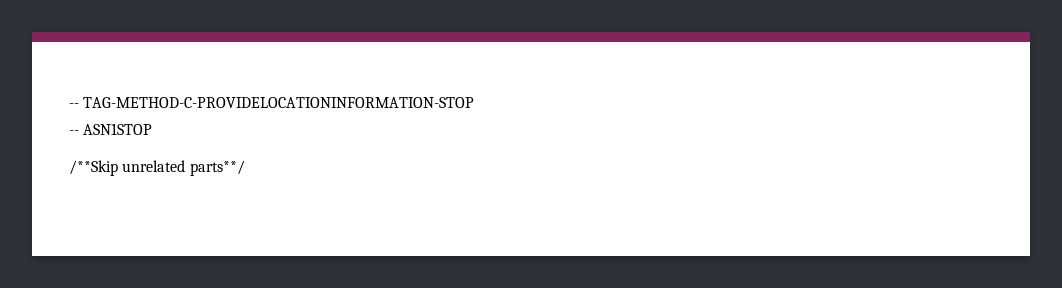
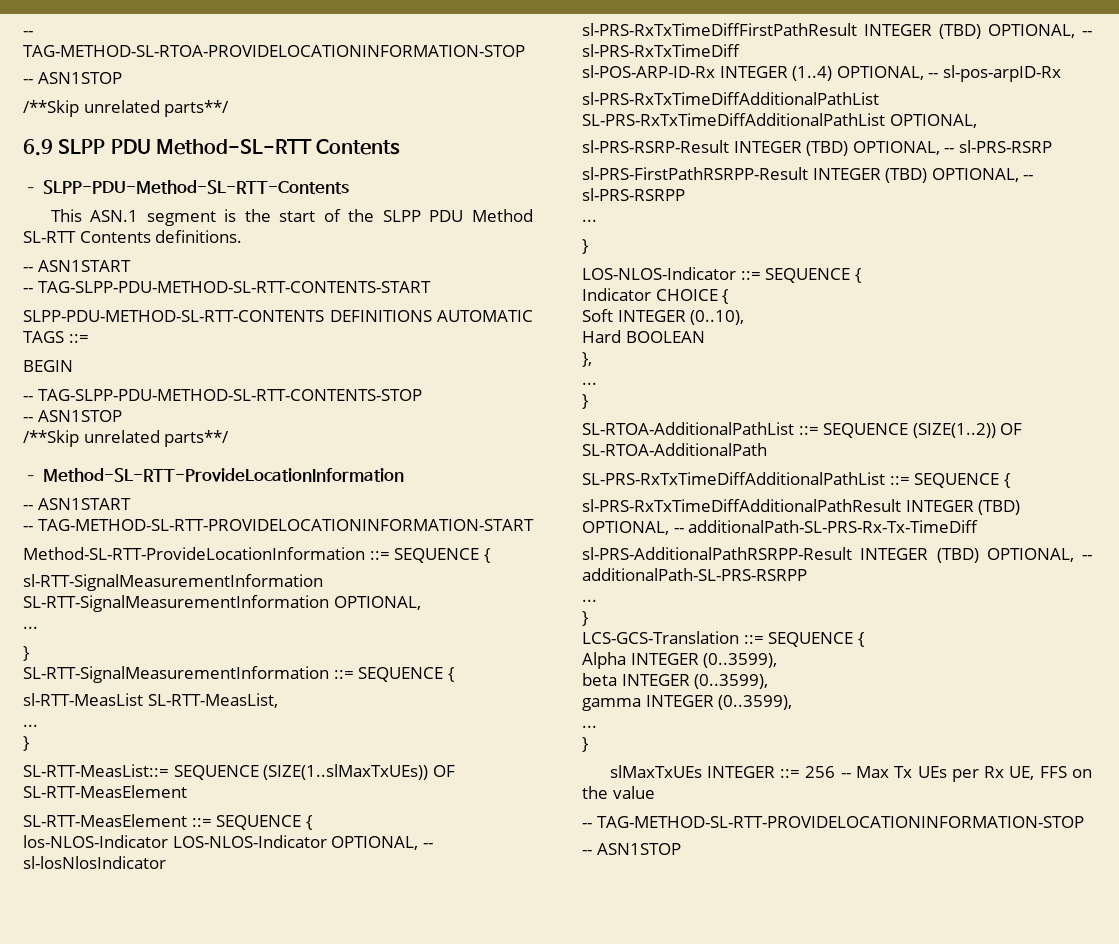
[69,97,475,108] [69,123,153,135] [69,160,245,176] -- TAG-METHOD-C-PROVIDELOCATIONINFORMATION-STOP // -- ASN1STOP // /**Skip unrelated parts**/ -> [23,31,33,36] [23,45,525,57] [23,72,122,84] [23,100,230,117] [23,139,401,156] [23,180,349,194] [50,209,533,226] [23,230,243,243] [23,260,131,272] [23,281,431,293] [23,310,534,322] [23,331,89,343] [23,360,73,372] [23,389,422,401] [23,410,122,422] [23,430,230,447] [23,468,404,482] [23,498,131,510] [23,519,534,531] [23,547,490,563] [23,574,323,591] [23,595,421,612] [23,626,38,629] [23,646,29,661] [23,666,454,683] [23,693,278,708] [23,724,38,727] [23,736,29,751] [23,764,455,780] [23,785,187,798] [23,814,312,830] [23,835,433,850] [23,856,166,869] [582,23,1092,39] [582,44,740,57] [582,65,1061,82] [582,92,879,105] [582,113,977,128] [582,140,1052,156] [582,167,1034,183] [582,188,685,201] [582,219,597,222] [582,239,588,254] [582,267,861,283] [582,288,729,304] [582,309,745,325] [582,330,705,343] [582,352,592,367] [582,382,597,385] [582,394,588,409] [582,422,1023,438] [582,443,767,456] [582,472,1010,488] [582,499,1021,515] [582,520,979,535] [582,547,1092,563] [582,568,807,581] [582,599,597,602] [582,611,588,626] [582,631,864,647] [582,652,778,669] [582,673,769,689] [582,695,793,711] [582,725,597,728] [582,737,588,752] [609,765,1092,782] [582,786,655,799] [582,816,1084,828] [582,843,681,855] -- TAG-METHOD-SL-RTOA-PROVIDELOCATIONINFORMATION-STOP // -- ASN1STOP // /**Skip unrelated parts**/ // 6.9 SLPP PDU Method-SL-RTT Contents // – SLPP-PDU-Method-SL-RTT-Contents // This ASN.1 segment is the start of the SLPP PDU Method SL-RTT Contents definitions. // -- ASN1START // -- TAG-SLPP-PDU-METHOD-SL-RTT-CONTENTS-START // SLPP-PDU-METHOD-SL-RTT-CONTENTS DEFINITIONS AUTOMATIC TAGS ::= // BEGIN // -- TAG-SLPP-PDU-METHOD-SL-RTT-CONTENTS-STOP // -- ASN1STOP // /**Skip unrelated parts**/ // – Method-SL-RTT-ProvideLocationInformation // -- ASN1START // -- TAG-METHOD-SL-RTT-PROVIDELOCATIONINFORMATION-START // Method-SL-RTT-ProvideLocationInformation ::= SEQUENCE { // sl-RTT-SignalMeasurementInformation SL-RTT-SignalMeasurementInformation OPTIONAL, // ... // } // SL-RTT-SignalMeasurementInformation ::= SEQUENCE { // sl-RTT-MeasList SL-RTT-MeasList, // ... // } // SL-RTT-MeasList::= SEQUENCE (SIZE(1..slMaxTxUEs)) OF SL-RTT-MeasElement // SL-RTT-MeasElement ::= SEQUENCE { // los-NLOS-Indicator LOS-NLOS-Indicator OPTIONAL, -- sl-losNlosIndicator // sl-PRS-RxTxTimeDiffFirstPathResult INTEGER (TBD) OPTIONAL, -- sl-PRS-RxTxTimeDiff // sl-POS-ARP-ID-Rx INTEGER (1..4) OPTIONAL, -- sl-pos-arpID-Rx // sl-PRS-RxTxTimeDiffAdditionalPathList SL-PRS-RxTxTimeDiffAdditionalPathList OPTIONAL, // sl-PRS-RSRP-Result INTEGER (TBD) OPTIONAL, -- sl-PRS-RSRP // sl-PRS-FirstPathRSRPP-Result INTEGER (TBD) OPTIONAL, -- sl-PRS-RSRPP // ... // } // LOS-NLOS-Indicator ::= SEQUENCE { // Indicator CHOICE { // Soft INTEGER (0..10), // Hard BOOLEAN // }, // ... // } // SL-RTOA-AdditionalPathList ::= SEQUENCE (SIZE(1..2)) OF SL-RTOA-AdditionalPath // SL-PRS-RxTxTimeDiffAdditionalPathList ::= SEQUENCE { // sl-PRS-RxTxTimeDiffAdditionalPathResult INTEGER (TBD) OPTIONAL, -- additionalPath-SL-PRS-Rx-Tx-TimeDiff // sl-PRS-AdditionalPathRSRPP-Result INTEGER (TBD) OPTIONAL, -- additionalPath-SL-PRS-RSRPP // ... // } // LCS-GCS-Translation ::= SEQUENCE { // Alpha INTEGER (0..3599), // beta INTEGER (0..3599), // gamma INTEGER (0..3599), // ... // } // slMaxTxUEs INTEGER ::= 256 -- Max Tx UEs per Rx UE, FFS on the value // -- TAG-METHOD-SL-RTT-PROVIDELOCATIONINFORMATION-STOP // -- ASN1STOP

